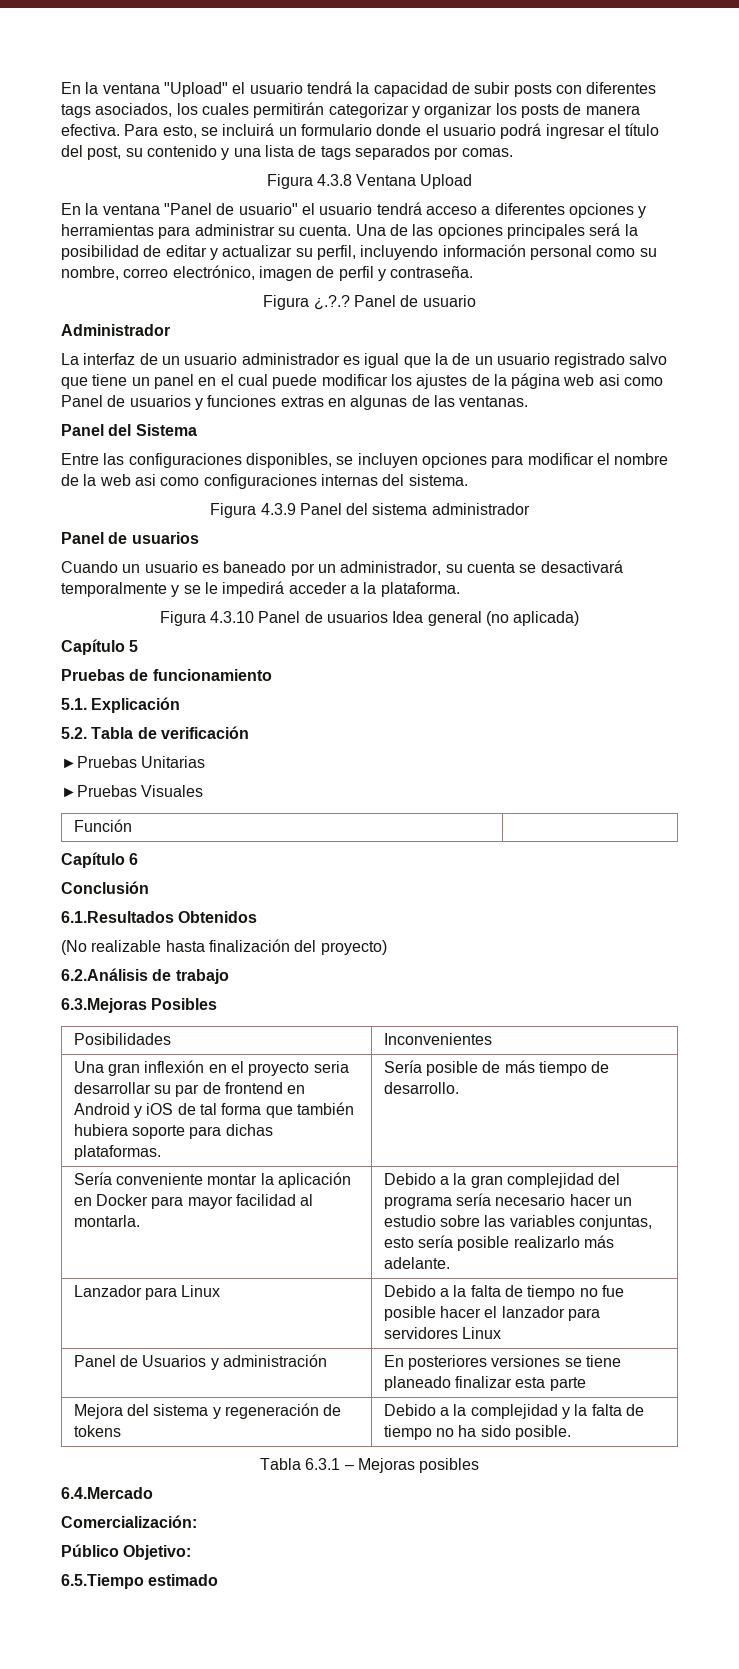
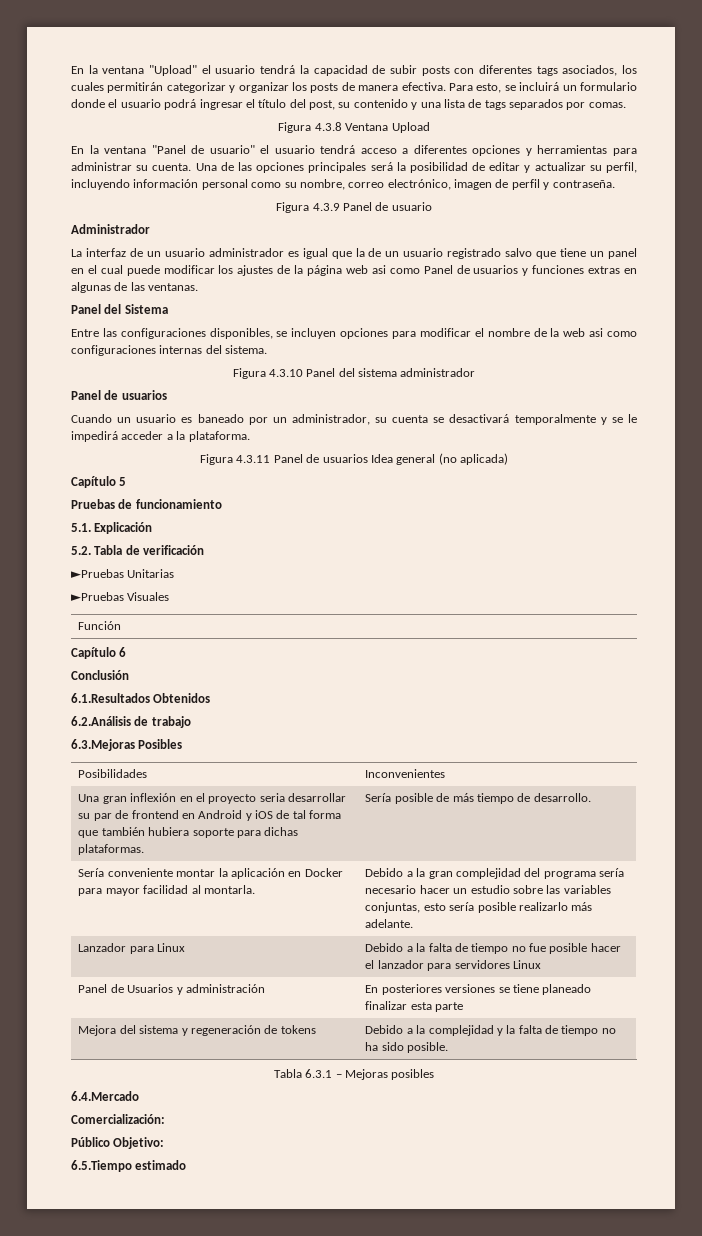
[313,295,350,310] ¿.?.? -> [312,203,340,211] 4.3.9
[260,503,296,515] 4.3.9 -> [268,369,303,377] 4.3.10
[210,611,255,623] 4.3.10 -> [236,455,271,463] 4.3.11
[61,939,387,955] // (No realizable hasta finalización del proyecto) -> (211, 698) none

